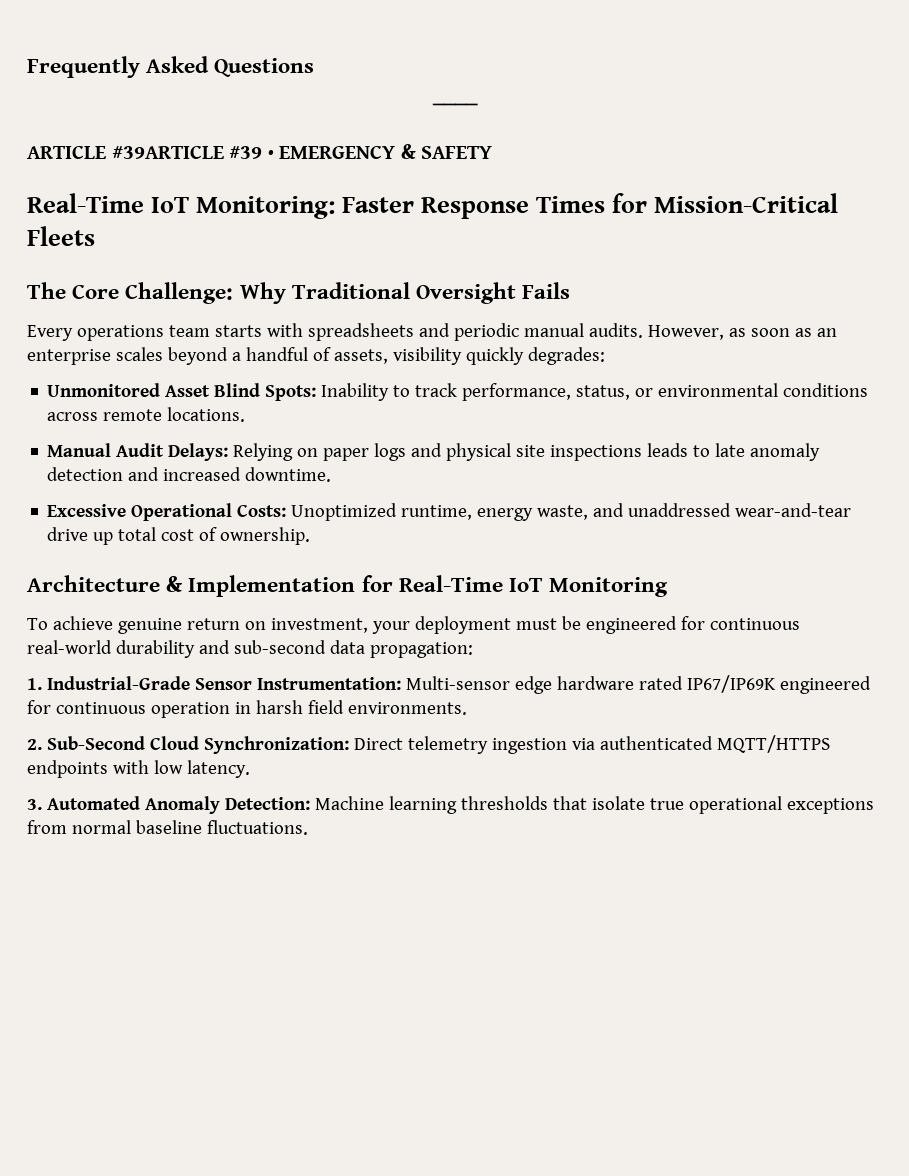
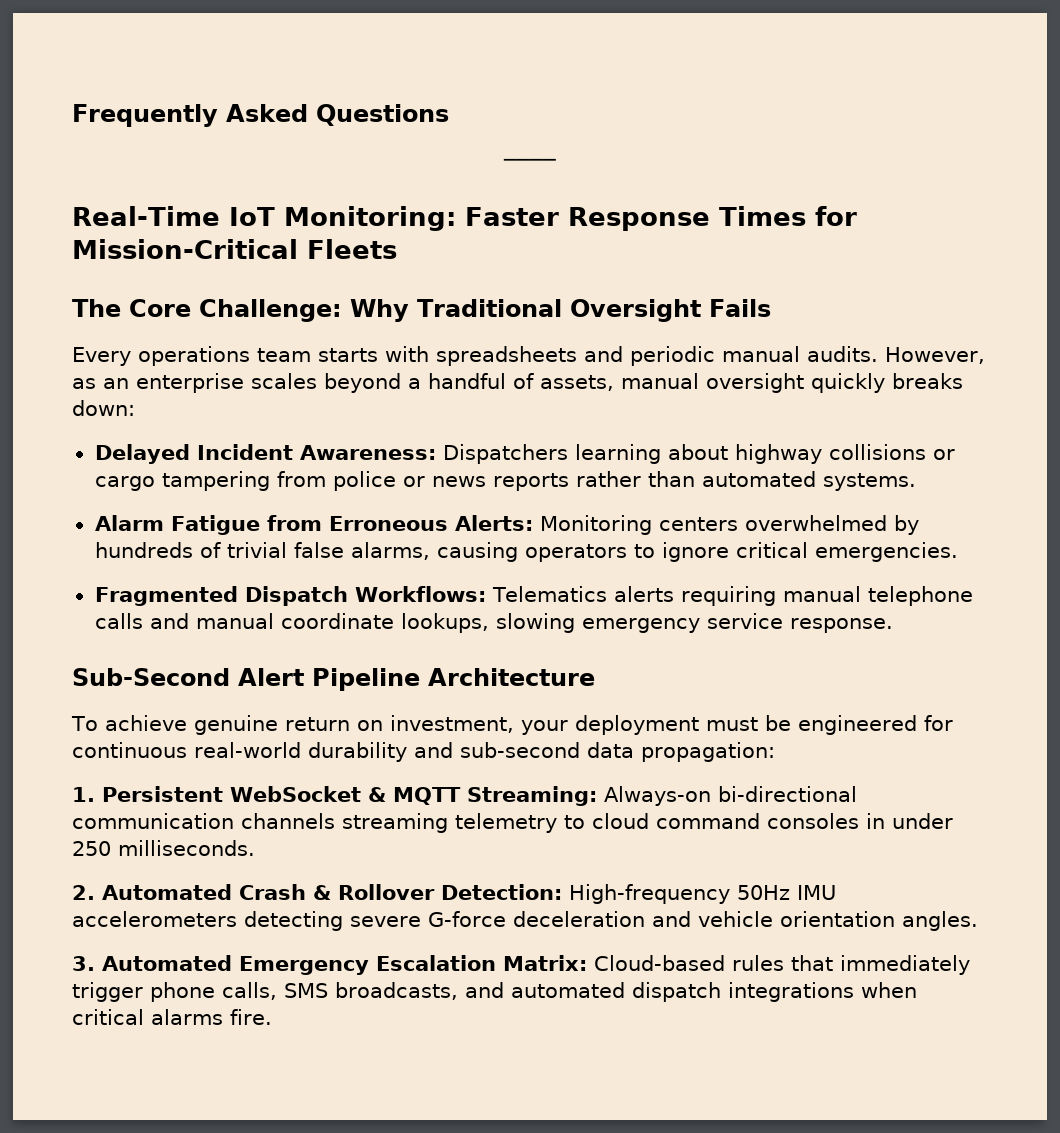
[27,144,493,159] // ARTICLE #39ARTICLE #39 • EMERGENCY & SAFETY -> (556, 162) none
[750,328,812,337] soon as -> (96, 383) none
[392,347,605,365] [47,383,869,401] [47,407,246,422] [47,443,821,461] [47,467,332,482] [47,503,852,521] [47,527,311,545] [27,575,669,597] visibility quickly degrades: // Unmonitored Asset Blind Spots: Inability to track performance, status, or environmental conditions across remote locations. // Manual Audit Delays: Relying on paper logs and physical site inspections leads to late anomaly detection and increased downtime. // Excessive Operational Costs: Unoptimized runtime, energy waste, and unaddressed wear-and-tear drive up total cost of ownership. // Architecture & Implementation for Real-Time IoT Monitoring -> [621,373,963,393] [72,400,135,416] [94,444,955,464] [94,471,916,491] [94,515,919,535] [94,542,958,562] [94,586,974,606] [94,613,893,633] [72,668,595,691] manual oversight quickly breaks down: // Delayed Incident Awareness: Dispatchers learning about highway collisions or cargo tampering from police or news reports rather than automated systems. // Alarm Fatigue from Erroneous Alerts: Monitoring centers overwhelmed by hundreds of trivial false alarms, causing operators to ignore critical emergencies. // Fragmented Dispatch Workflows: Telematics alerts requiring manual telephone calls and manual coordinate lookups, slowing emergency service response. // Sub-Second Alert Pipeline Architecture
[46,675,871,694] [27,700,467,718] [27,735,830,754] [27,760,250,778] [27,796,874,814] [27,820,308,835] Industrial-Grade Sensor Instrumentation: Multi-sensor edge hardware rated IP67/IP69K engineered for continuous operation in harsh field environments. // 2. Sub-Second Cloud Synchronization: Direct telemetry ingestion via authenticated MQTT/HTTPS endpoints with low latency. // 3. Automated Anomaly Detection: Machine learning thresholds that isolate true operational exceptions from normal baseline fluctuations. -> [102,786,857,806] [72,813,953,833] [72,840,255,856] [72,884,836,904] [72,911,978,931] [72,955,970,975] [72,982,917,1002] [72,1009,272,1025] Persistent WebSocket & MQTT Streaming: Always-on bi-directional communication channels streaming telemetry to cloud command consoles in under 250 milliseconds. // 2. Automated Crash & Rollover Detection: High-frequency 50Hz IMU accelerometers detecting severe G-force deceleration and vehicle orientation angles. // 3. Automated Emergency Escalation Matrix: Cloud-based rules that immediately trigger phone calls, SMS broadcasts, and automated dispatch integrations when critical alarms fire.

